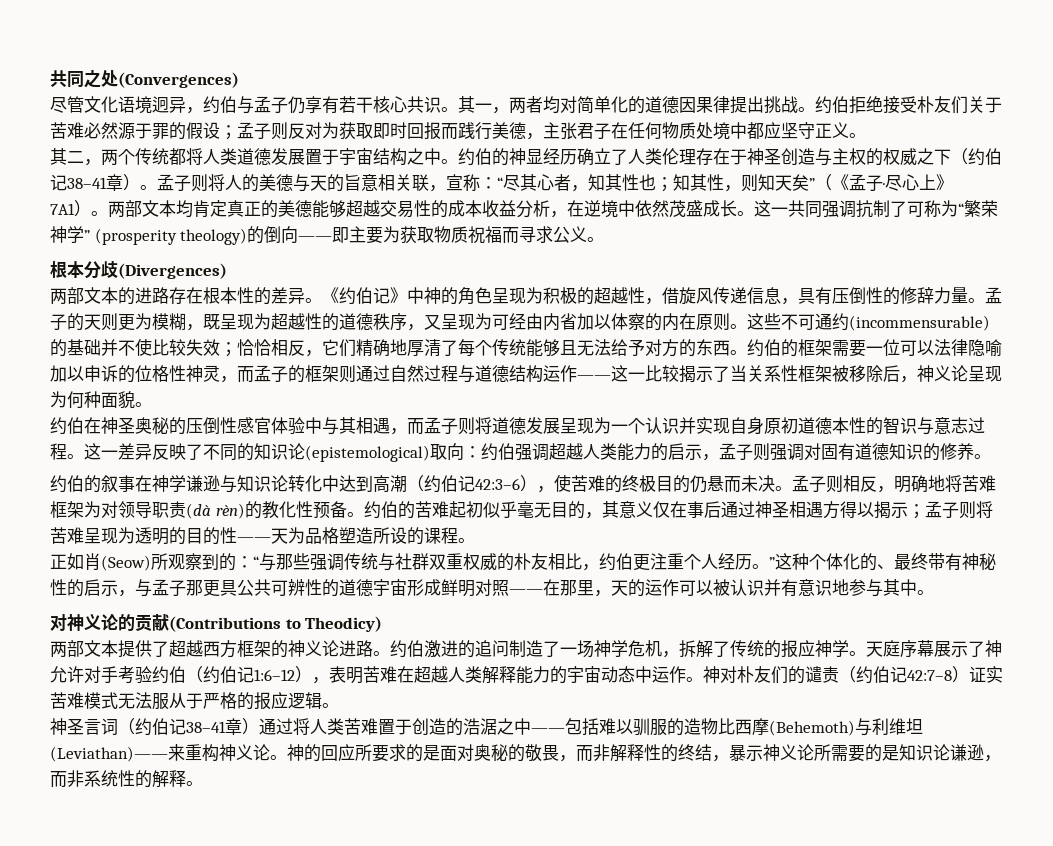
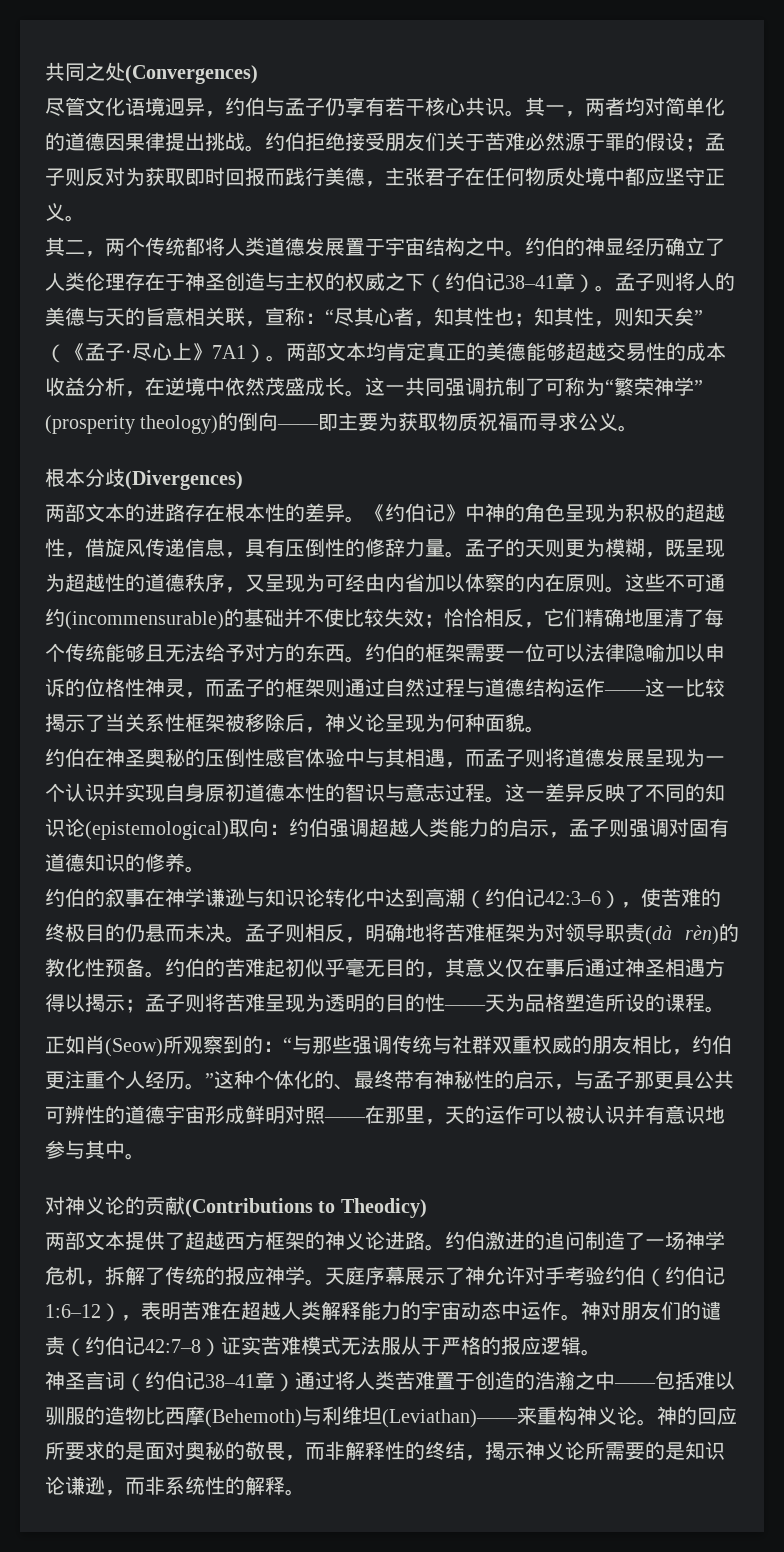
[917,96,934,113] 朴 -> [385,133,405,151] 朋
[407,340,424,356] 厚 -> [644,609,664,627] 厘
[514,553,531,570] 朴 -> [592,1036,612,1054] 朋
[737,666,754,683] 朴 -> [621,1302,641,1320] 朋
[480,718,497,735] 涺 -> [555,1371,575,1390] 瀚
[729,745,746,761] 暴 -> [485,1441,505,1460] 揭

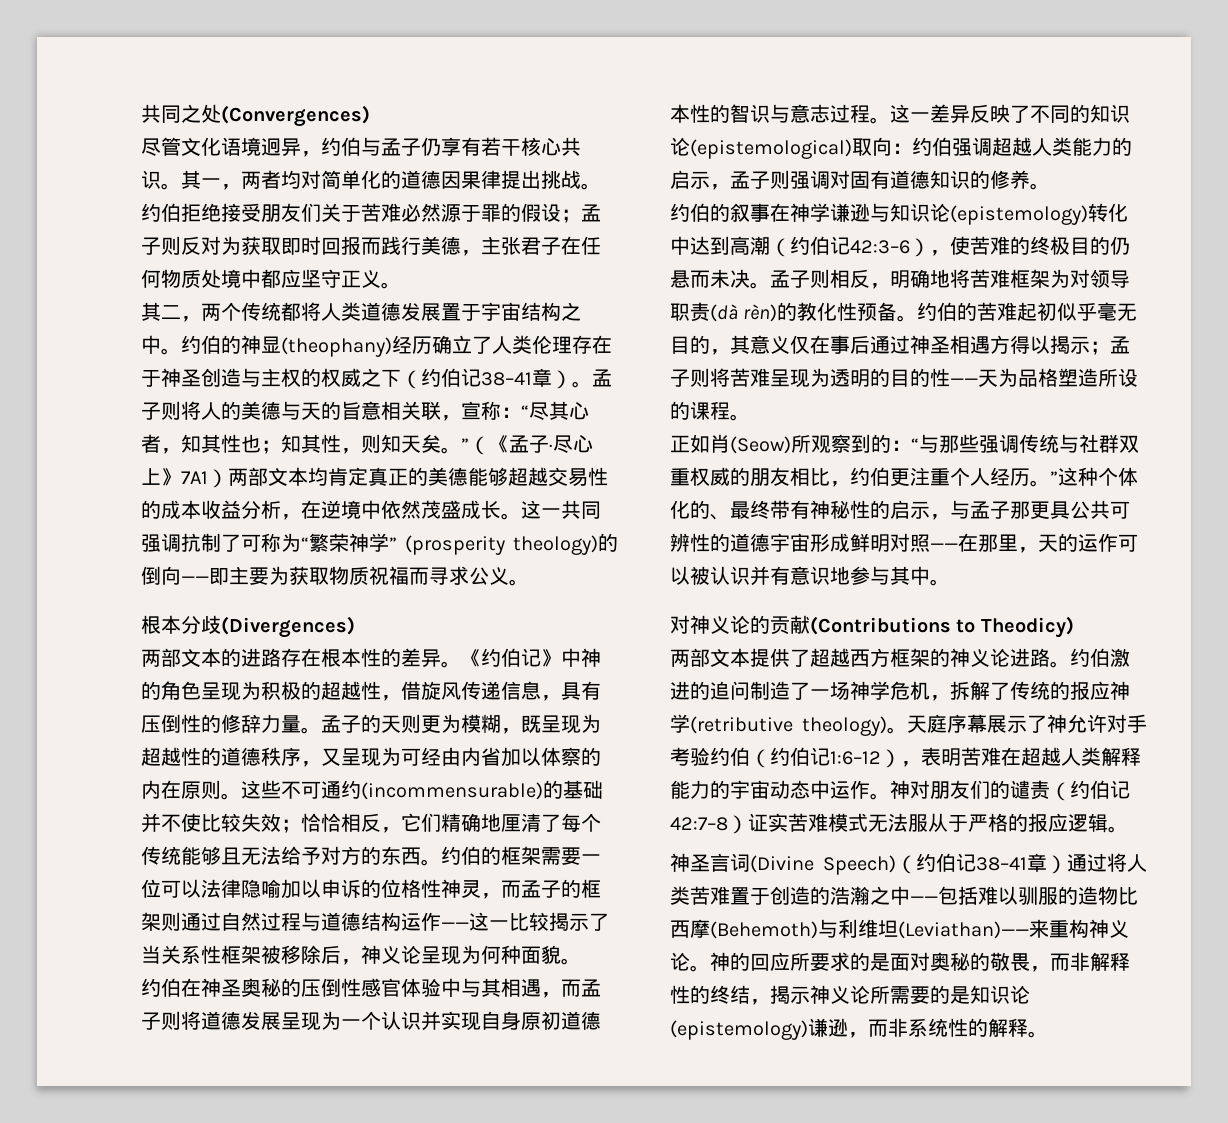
(625, 246) none -> [281,337,392,357] (theophany)
(694, 316) none -> [441,447,461,454] 。
[266,355,286,362] 。 -> (228, 478) none
(325, 897) none -> [950,205,1088,225] (epistemology)
(305, 1275) none -> [690,716,887,736] (retributive theology)
(125, 1380) none -> [750,855,896,875] (Divine Speech)
(65, 1485) none -> [670,1020,808,1040] (epistemology)

